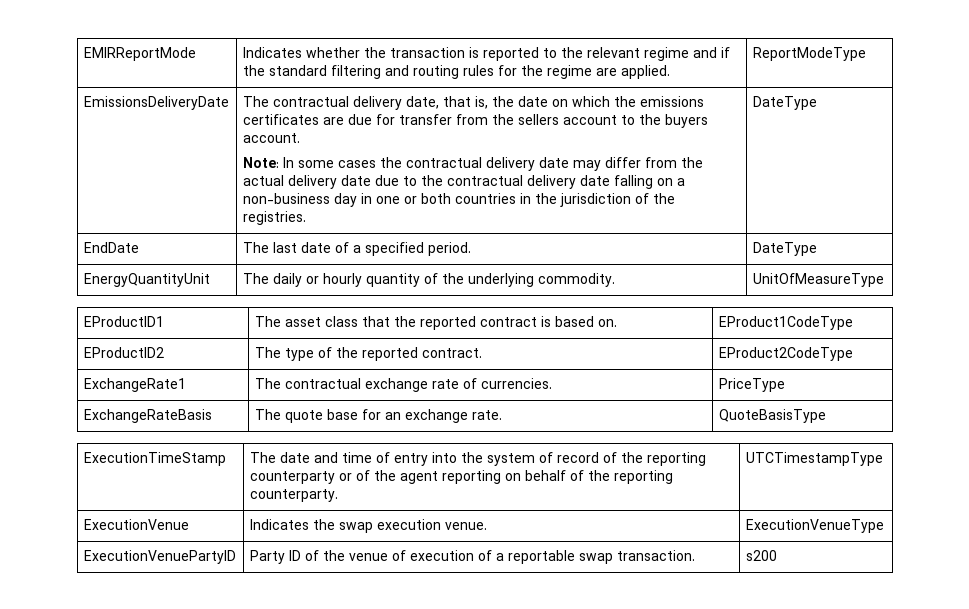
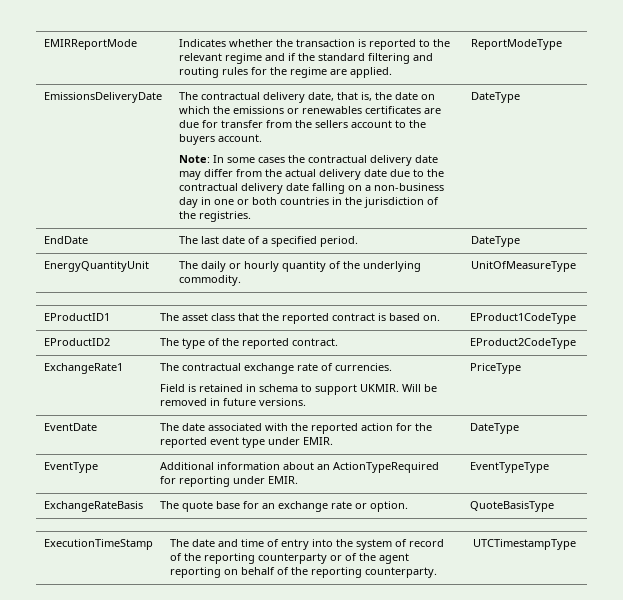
(704, 101) none -> [287,106,363,114] or renewables
[718,378,785,392] | PriceType -> [160,384,438,395] [160,398,307,406] [470,363,522,374] [44,423,98,431] [160,423,433,434] [160,437,334,448] [470,423,520,434] [44,462,99,473] [160,462,440,473] [160,476,299,487] [470,462,550,473] // Field is retained in schema to support UKMIR. Will be removed in future versions. | PriceType // EventDate | The date associated with the reported action for the reported event type under EMIR. | DateType // EventType | Additional information about an ActionTypeRequired for reporting under EMIR. | EventTypeType
[471,410,502,420] rate. -> [331,501,409,512] rate or option.
[83,519,189,530] [249,519,487,533] [745,519,884,533] [83,550,236,564] [249,550,695,564] [745,550,777,561] // ExecutionVenue | Indicates the swap execution venue. | ExecutionVenueType // ExecutionVenuePartyID | Party ID of the venue of execution of a reportable swap transaction. | s200 -> (577, 544) none

